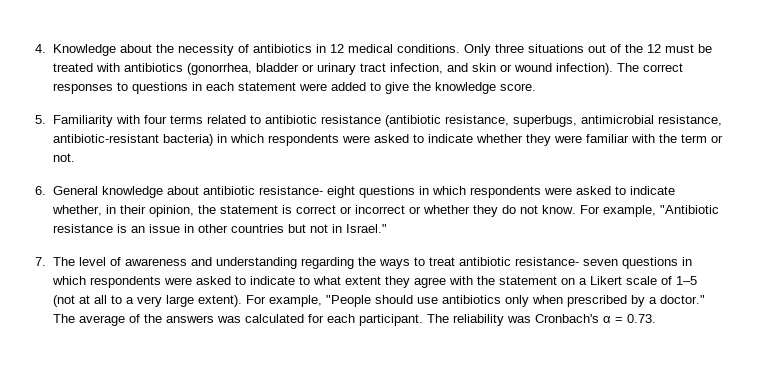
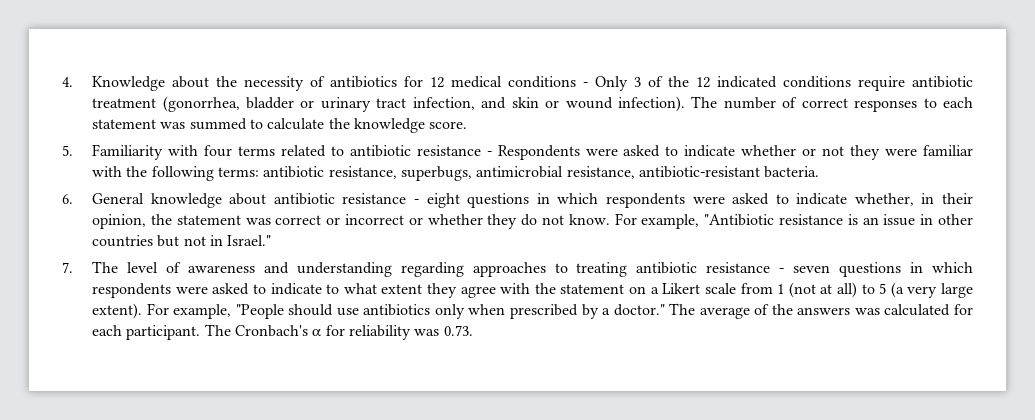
[315,44,326,53] in -> [404,76,424,87] for
[396,44,712,56] [52,63,183,72] conditions. Only three situations out of the 12 must be treated with antibiotics -> [508,76,974,91] [92,98,157,108] conditions - Only 3 of the 12 indicated conditions require antibiotic treatment
(639, 67) none -> [723,97,798,109] number of
[131,82,409,94] questions in each statement were added to give -> [943,97,974,108] [92,118,325,130] each statement was summed to calculate
[384,115,441,127] (antibiotic -> [486,145,973,160] [92,166,325,181] - Respondents were asked to indicate whether or not they were familiar with the following terms: antibiotic
[162,134,723,146] [52,153,75,162] bacteria) in which respondents were asked to indicate whether they were familiar with the term or not. -> [764,166,820,178] bacteria.
[258,186,323,195] resistance- -> [342,193,420,204] resistance -
[281,205,292,214] is -> [245,218,271,225] was
[357,257,579,269] the ways to treat antibiotic resistance- -> [472,262,785,277] approaches to treating antibiotic resistance -
[660,276,697,285] [52,295,134,307] of 1–5 (not at all to a -> [740,282,904,298] from 1 (not at all) to 5 (a
[452,314,623,326] reliability was Cronbach's α = -> [235,325,440,340] Cronbach's α for reliability was

